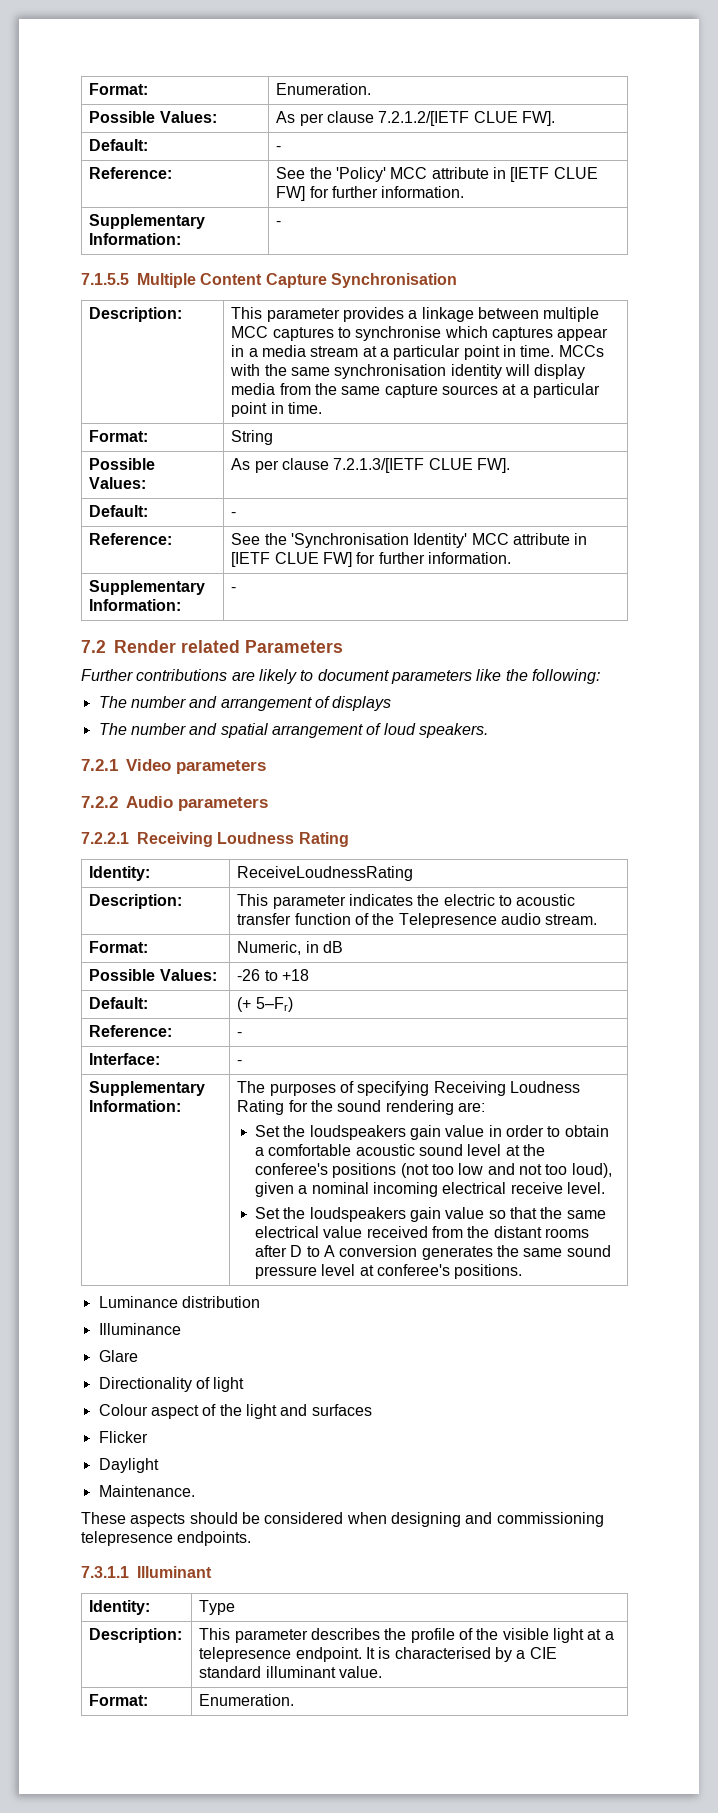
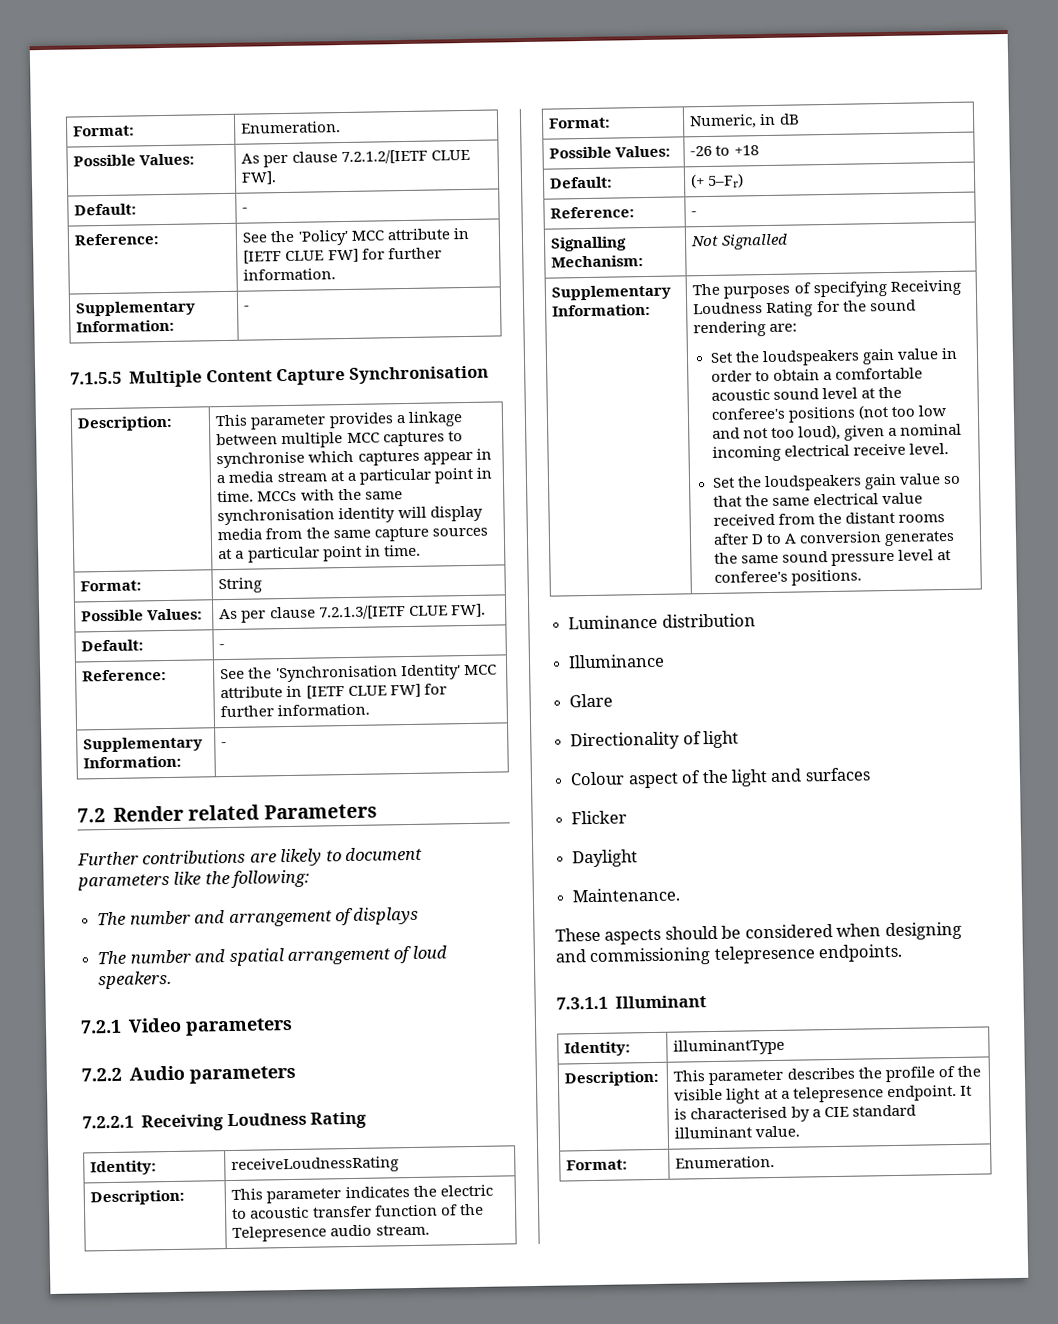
[237,866,414,881] ReceiveLoudnessRating -> [231,1156,400,1175] receiveLoudnessRating
[89,1053,161,1065] [237,1060,243,1065] Interface: | - -> [550,236,628,252] [551,255,645,268] [690,233,789,250] Signalling Mechanism: | Not Signalled
[199,1600,236,1615] Type -> [673,1038,786,1056] illuminantType

